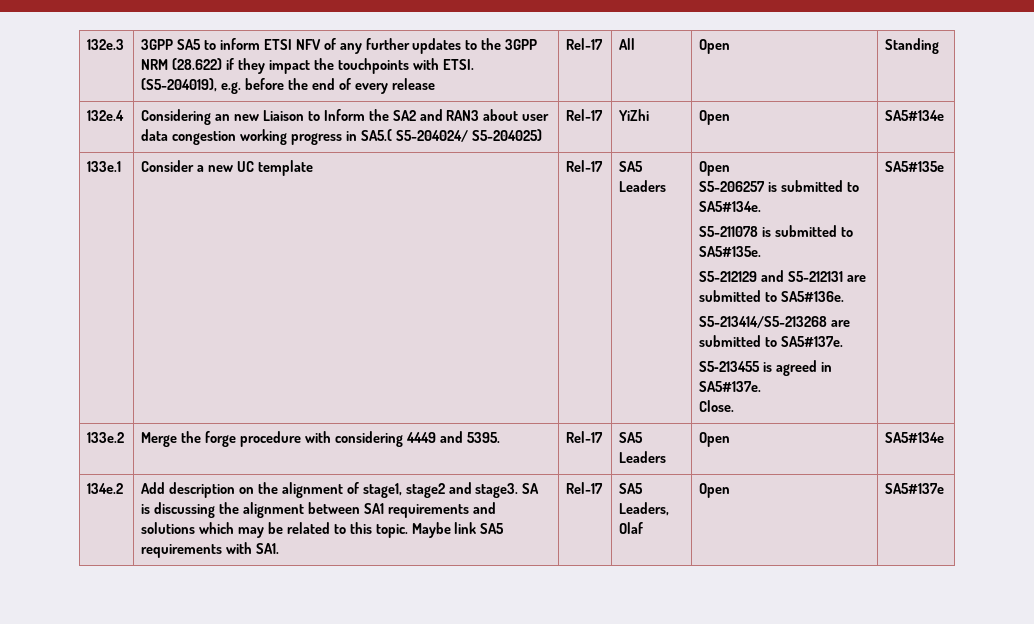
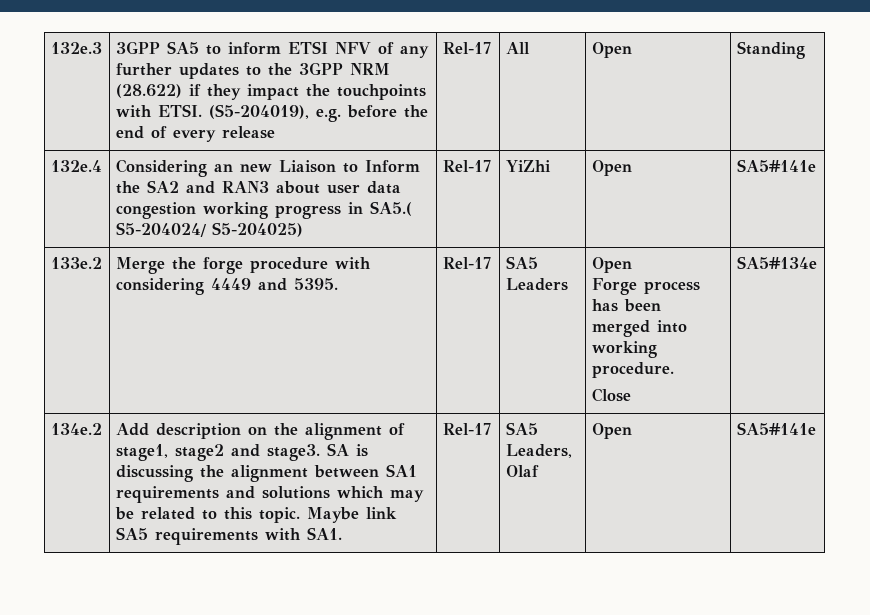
[885,110,945,121] [87,161,122,172] [141,160,313,176] [566,160,604,172] [619,161,644,172] [619,180,667,192] [699,161,731,176] [699,180,859,192] [699,201,762,212] [699,225,853,237] [699,246,762,257] [699,270,866,282] [699,290,845,302] [699,316,851,328] [699,335,844,347] [699,360,832,376] [699,381,762,392] [699,400,735,412] [885,161,945,172] SA5#134e // 133e.1 | Consider a new UC template | Rel-17 | SA5 Leaders | Open // S5-206257 is submitted to SA5#134e. // S5-211078 is submitted to SA5#135e. // S5-212129 and S5-212131 are submitted to SA5#136e. // S5-213414/S5-213268 are submitted to SA5#137e. // S5‑213455 is agreed in SA5#137e. // Close. | SA5#135e -> [736,159,816,172] SA5#141e
(731, 439) none -> [591,278,700,295] [591,299,661,312] [591,320,687,337] [591,341,657,358] [591,362,674,378] [591,388,631,402] // Forge process has been merged into working procedure. // Close
[885,483,945,494] SA5#137e -> [736,422,816,435] SA5#141e

